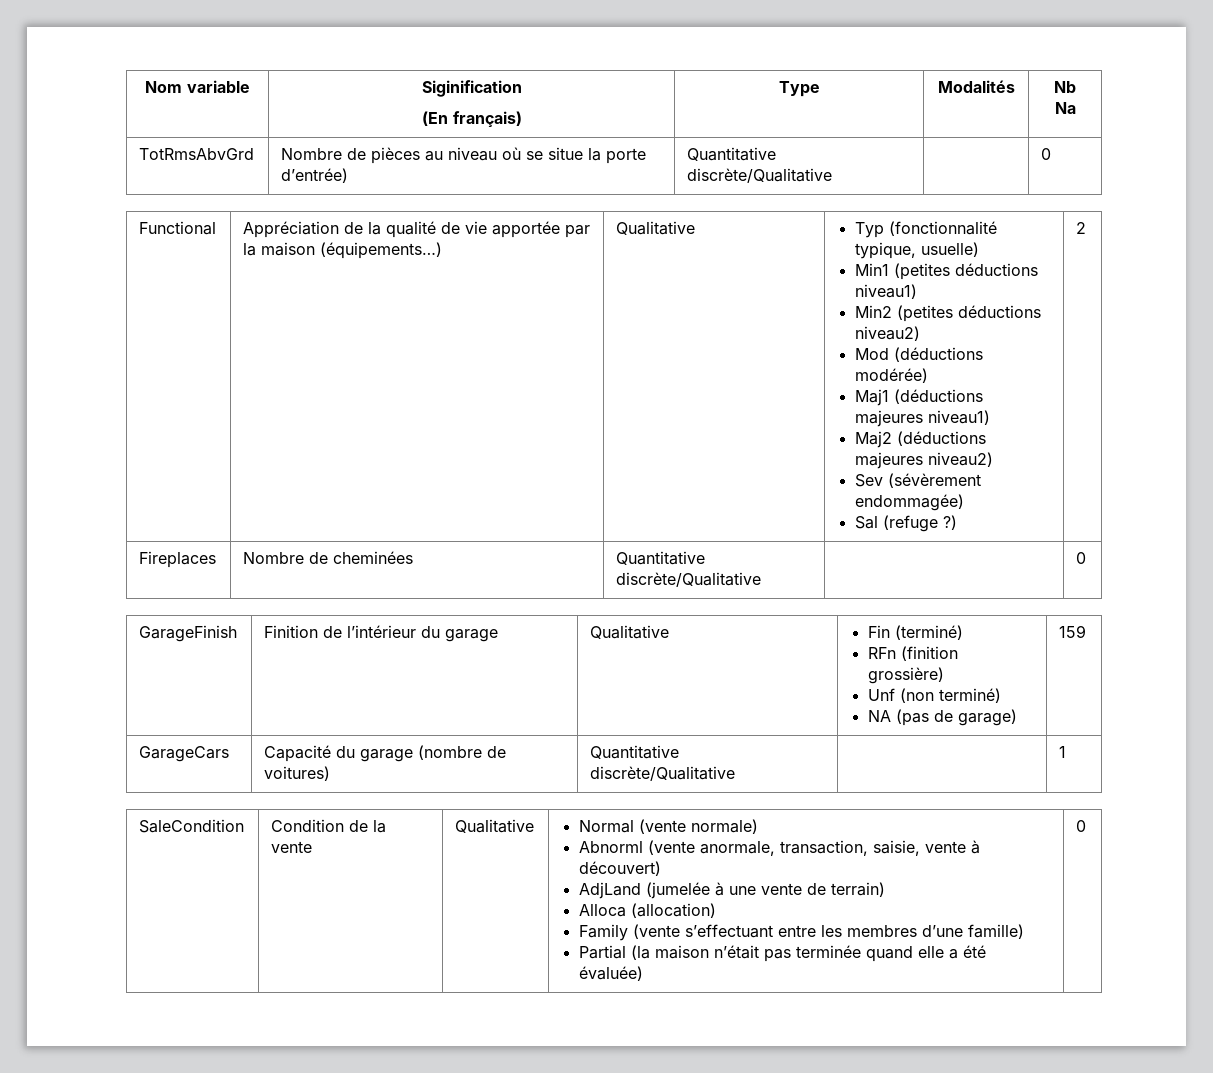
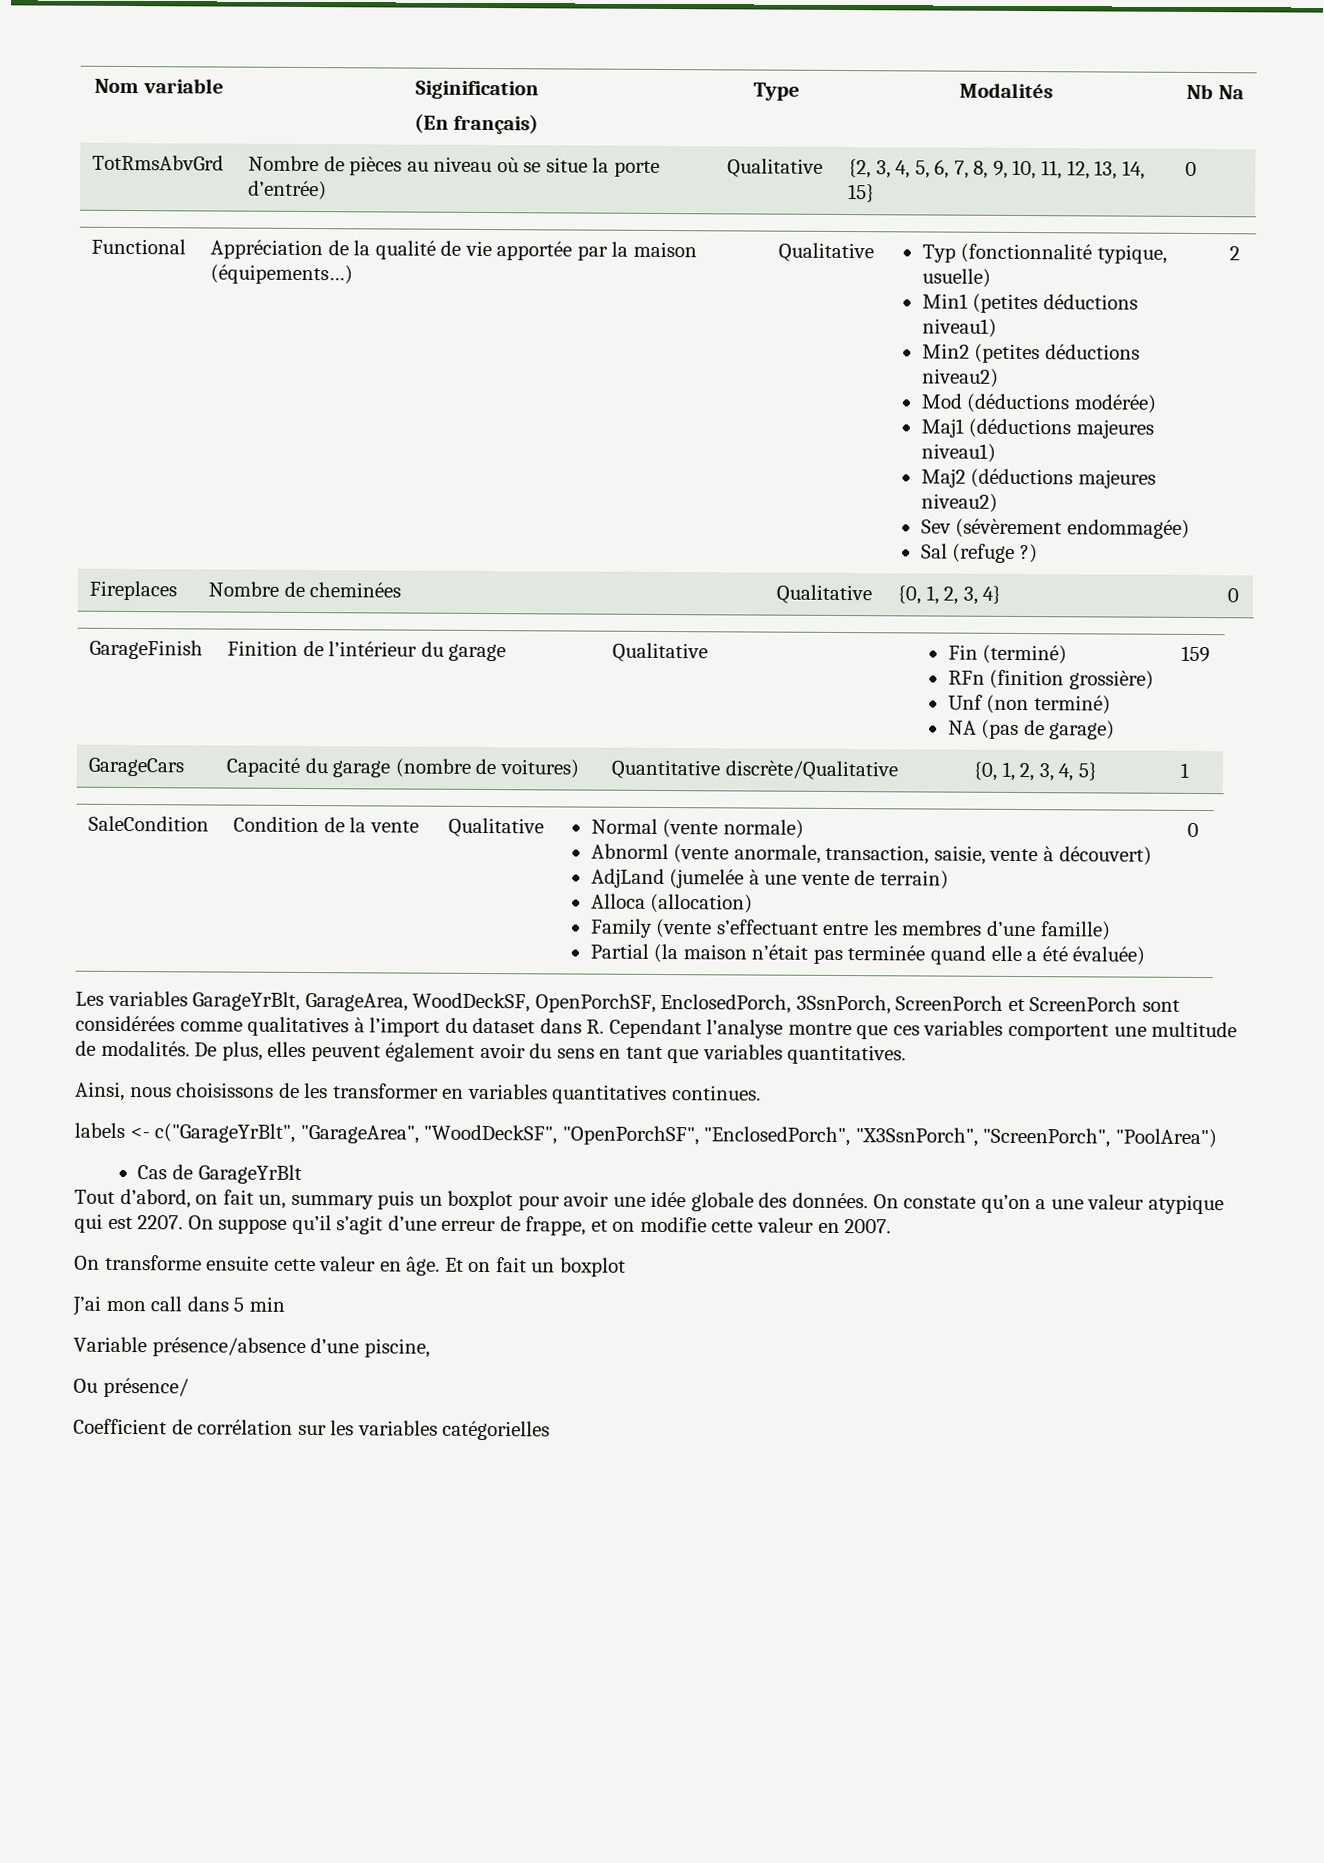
[687,147,777,161] [687,168,833,183] Quantitative discrète/Qualitative | -> [727,158,824,178] [848,159,1145,180] [848,184,876,203] Qualitative | {2, 3, 4, 5, 6, 7, 8, 9, 10, 11, 12, 13, 14, 15}
[616,551,706,565] [616,572,762,587] Quantitative discrète/Qualitative | -> [776,584,873,605] [897,585,1002,605] Qualitative | {0, 1, 2, 3, 4}
(736, 773) none -> [973,761,1097,782] {0, 1, 2, 3, 4, 5}
(1087, 826) none -> [75,990,1180,1015] [75,1015,1238,1041] [75,1040,907,1065] [75,1081,761,1105] [74,1122,1217,1149] [137,1164,302,1184] [74,1188,1224,1215] [74,1213,892,1236] [74,1254,626,1277] [72,1295,285,1316] [73,1336,430,1358] [73,1377,189,1398] [73,1418,551,1441] // Les variables GarageYrBlt, GarageArea, WoodDeckSF, OpenPorchSF, EnclosedPorch, 3SsnPorch, ScreenPorch et ScreenPorch sont considérées comme qualitatives à l’import du dataset dans R. Cependant l’analyse montre que ces variables comportent une multitude de modalités. De plus, elles peuvent également avoir du sens en tant que variables quantitatives. // Ainsi, nous choisissons de les transformer en variables quantitatives continues. // labels <- c("GarageYrBlt", "GarageArea", "WoodDeckSF", "OpenPorchSF", "EnclosedPorch", "X3SsnPorch", "ScreenPorch", "PoolArea") // Cas de GarageYrBlt // Tout d’abord, on fait un, summary puis un boxplot pour avoir une idée globale des données. On constate qu’on a une valeur atypique qui est 2207. On suppose qu’il s’agit d’une erreur de frappe, et on modifie cette valeur en 2007. // On transforme ensuite cette valeur en âge. Et on fait un boxplot // J’ai mon call dans 5 min // Variable présence/absence d’une piscine, // Ou présence/ // Coefficient de corrélation sur les variables catégorielles

